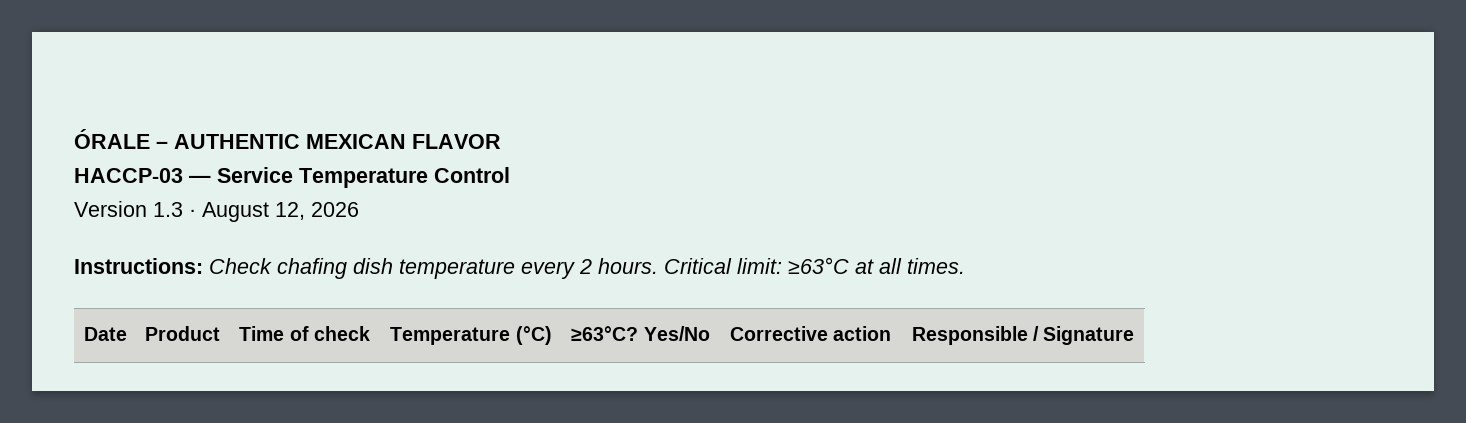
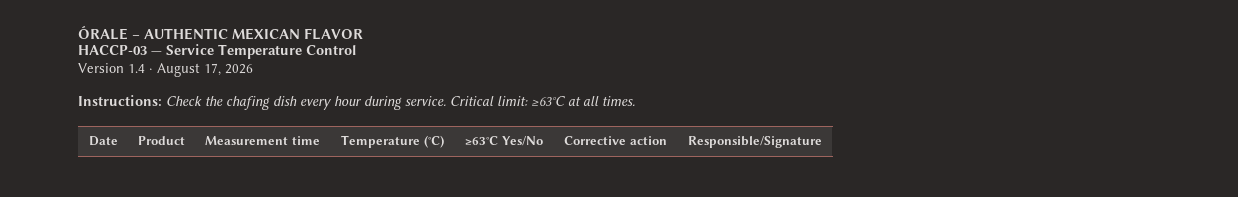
[153,202,183,217] 1.3 -> [128,64,145,73] 1.4
[275,202,305,220] 12, -> [204,63,221,76] 17,
(272, 266) none -> [205,96,223,106] the
[399,258,658,279] temperature every 2 hours. -> [300,96,446,110] every hour during service.
[239,326,370,341] Time of check -> [205,136,320,145] Measurement time
[571,326,639,341] ≥63°C? -> [465,136,499,145] ≥63°C
[911,326,1135,345] Responsible / Signature -> [688,136,822,148] Responsible/Signature

